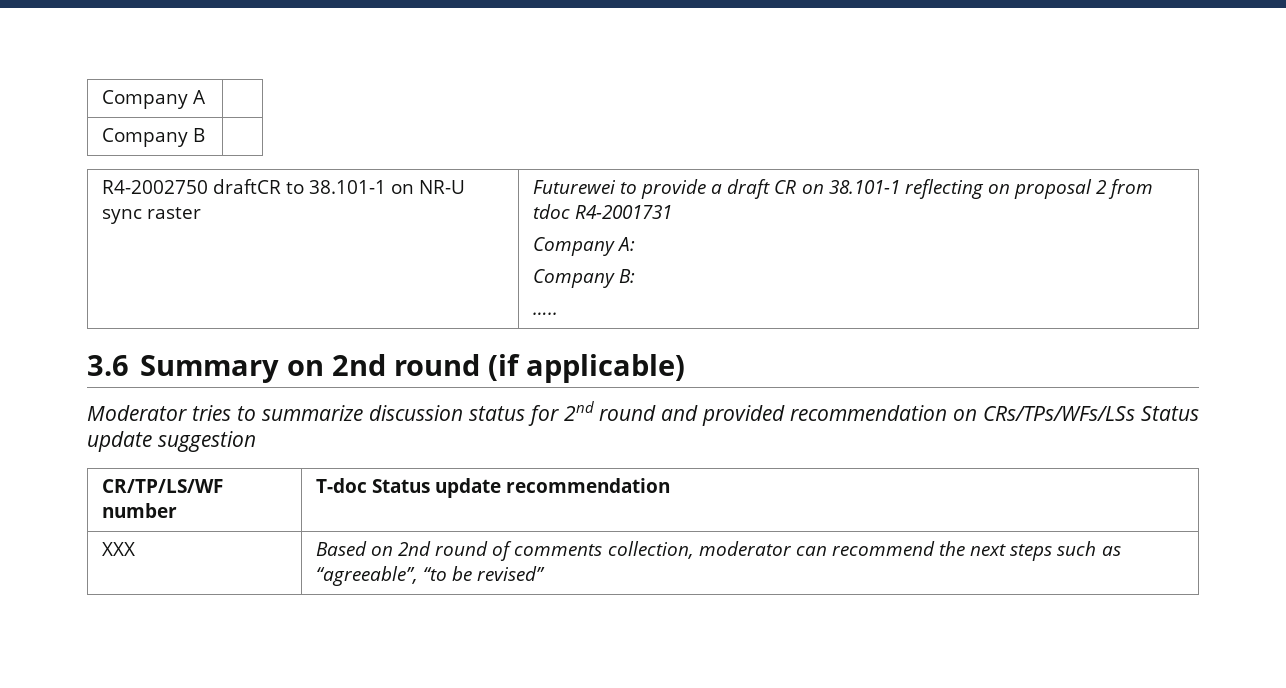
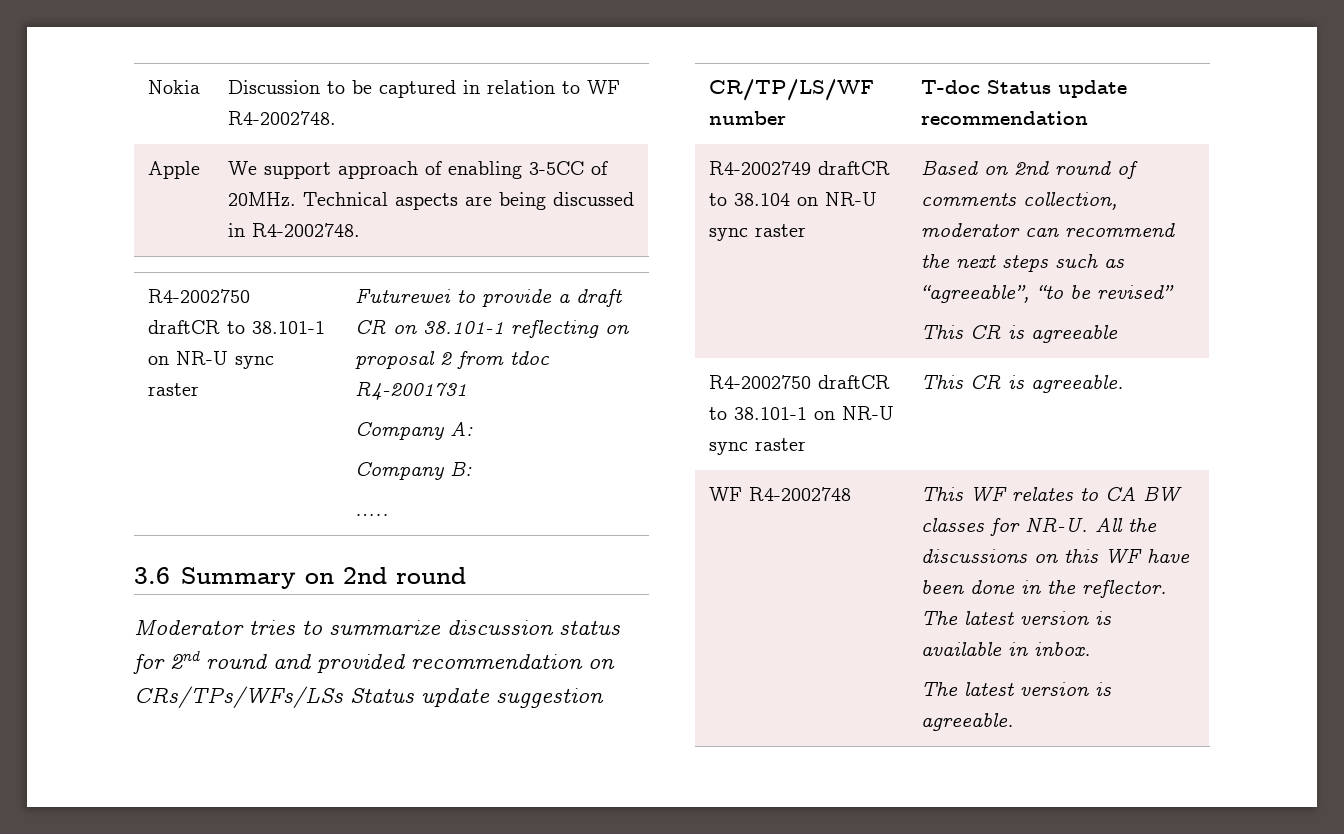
[101,90,206,109] [101,128,205,147] Company A | // Company B | -> [147,80,200,94] [227,80,620,98] [227,111,336,125] [147,161,200,179] [227,161,608,179] [227,192,634,210] [227,223,360,237] Nokia | Discussion to be captured in relation to WF R4-2002748. // Apple | We support approach of enabling 3-5CC of 20MHz. Technical aspects are being discussed in R4-2002748.
[488,354,686,383] (if applicable) -> (466, 575) none
[101,542,135,556] XXX -> [708,161,890,175] [708,192,877,206] [708,224,806,241] R4-2002749 draftCR to 38.104 on NR-U sync raster
(546, 573) none -> [920,324,1118,343] [708,375,890,389] [708,406,894,420] [708,438,806,455] [920,374,1124,393] [708,487,851,501] [920,486,1182,501] [920,517,1157,536] [920,548,1190,563] [920,580,1167,598] [920,611,1111,625] [920,642,1091,657] [920,682,1111,696] [920,713,1014,731] // This CR is agreeable // R4-2002750 draftCR to 38.101-1 on NR-U sync raster | This CR is agreeable. // WF R4-2002748 | This WF relates to CA BW classes for NR-U. All the discussions on this WF have been done in the reflector. The latest version is available in inbox. // The latest version is agreeable.

